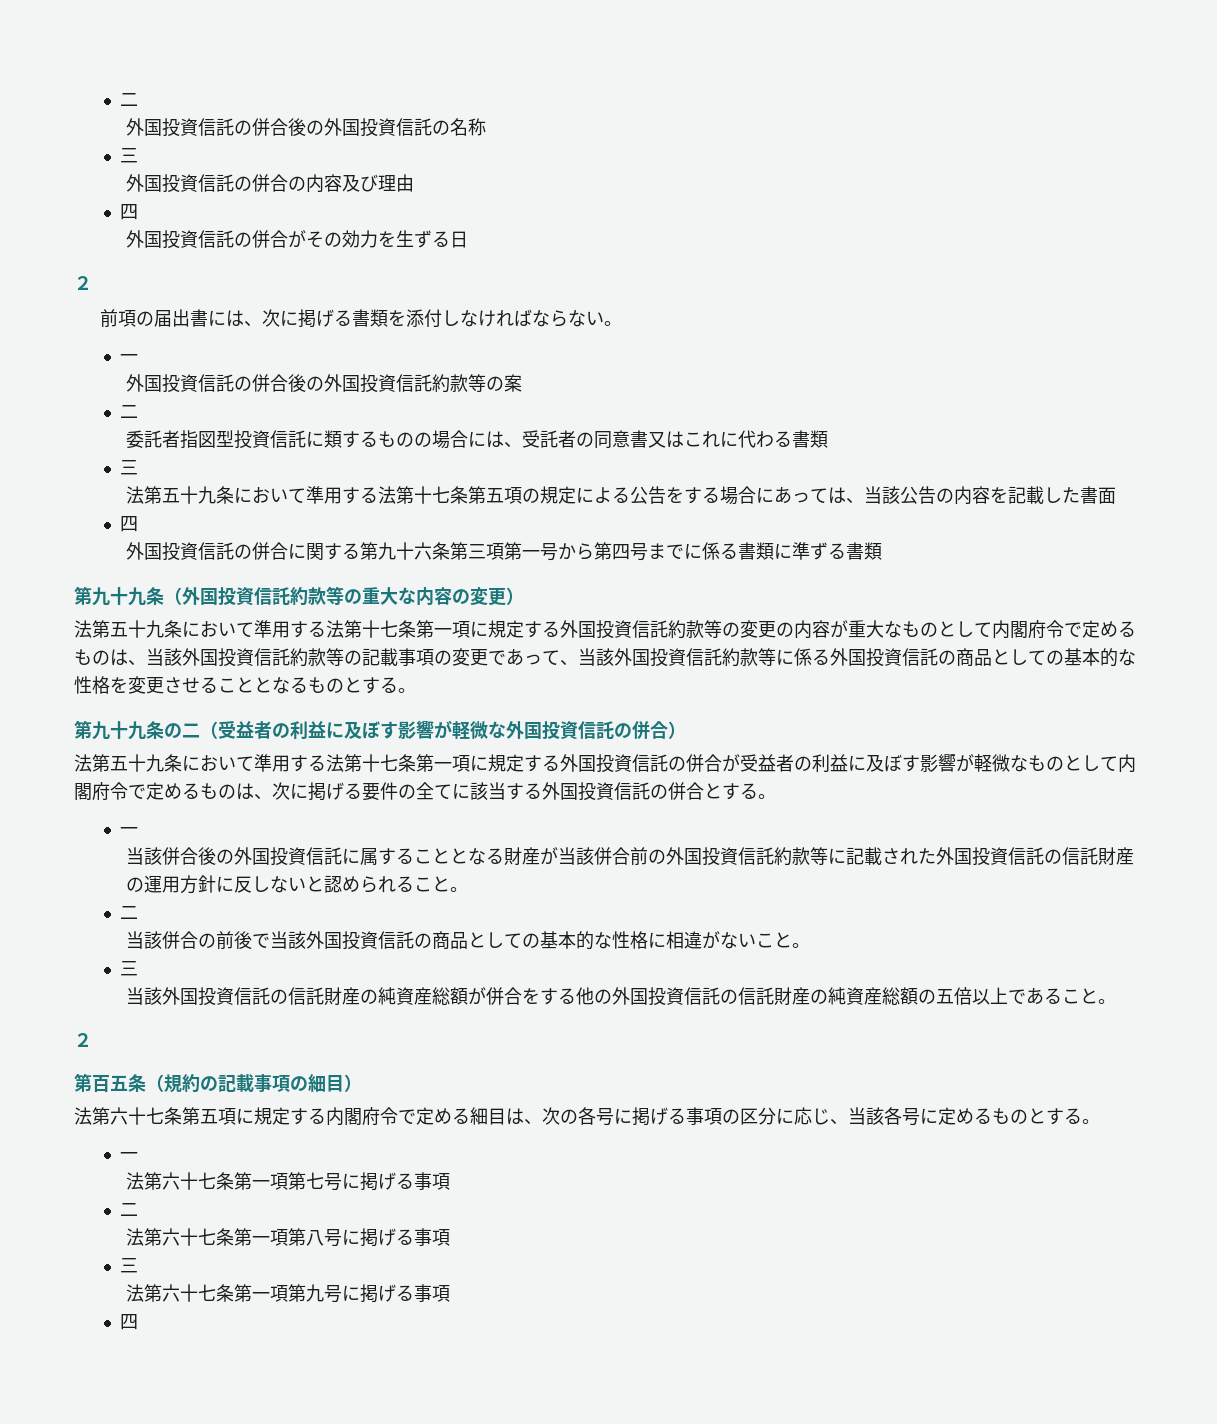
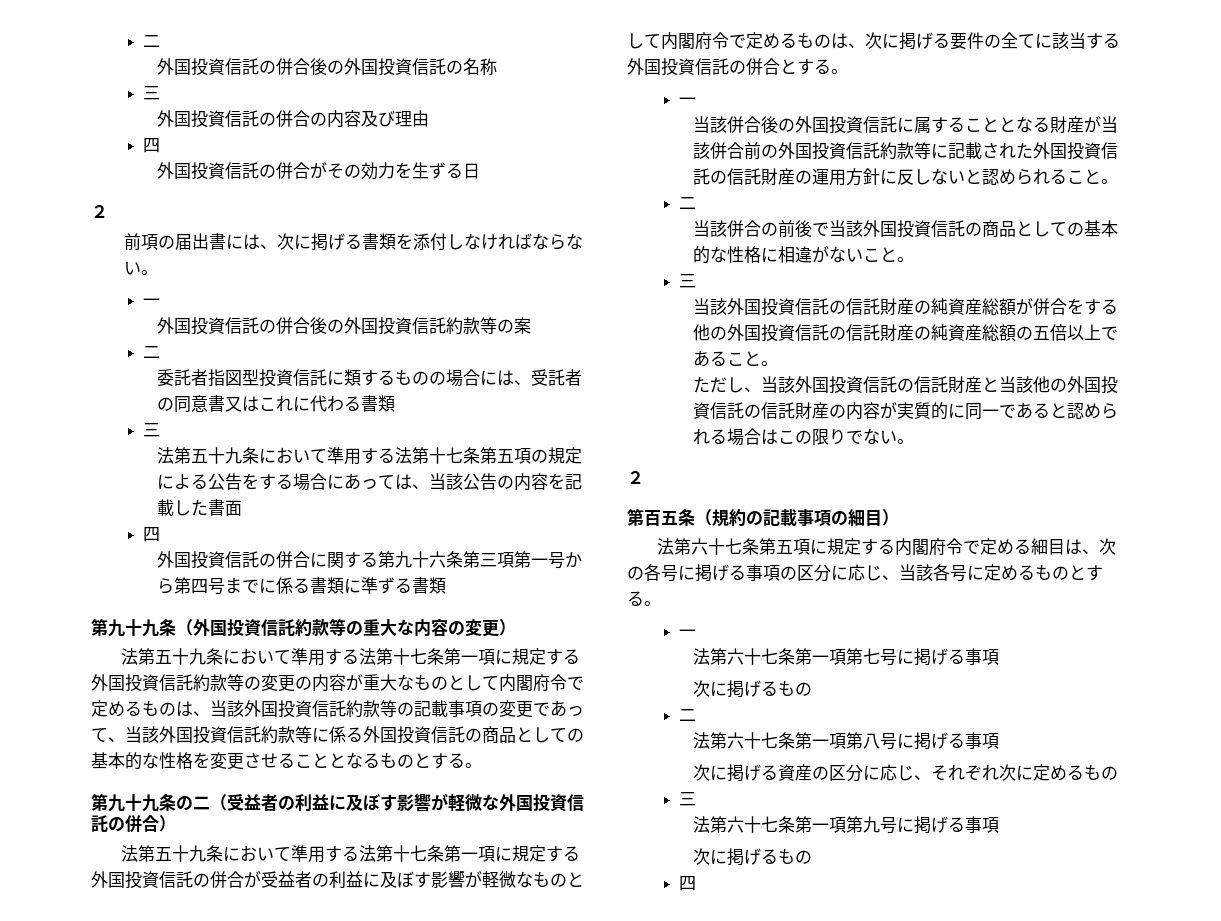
(1117, 1001) none -> [693,376,1119,394] [693,402,1119,420] [693,428,915,446] // ただし、当該外国投資信託の信託財産と当該他の外国投資信託の信託財産の内容が実質的に同一であると認められる場合はこの限りでない。
(451, 1181) none -> [693,680,813,698] // 次に掲げるもの
(451, 1237) none -> [693,764,1119,782] // 次に掲げる資産の区分に応じ、それぞれ次に定めるもの
(451, 1293) none -> [693,848,813,866] // 次に掲げるもの

